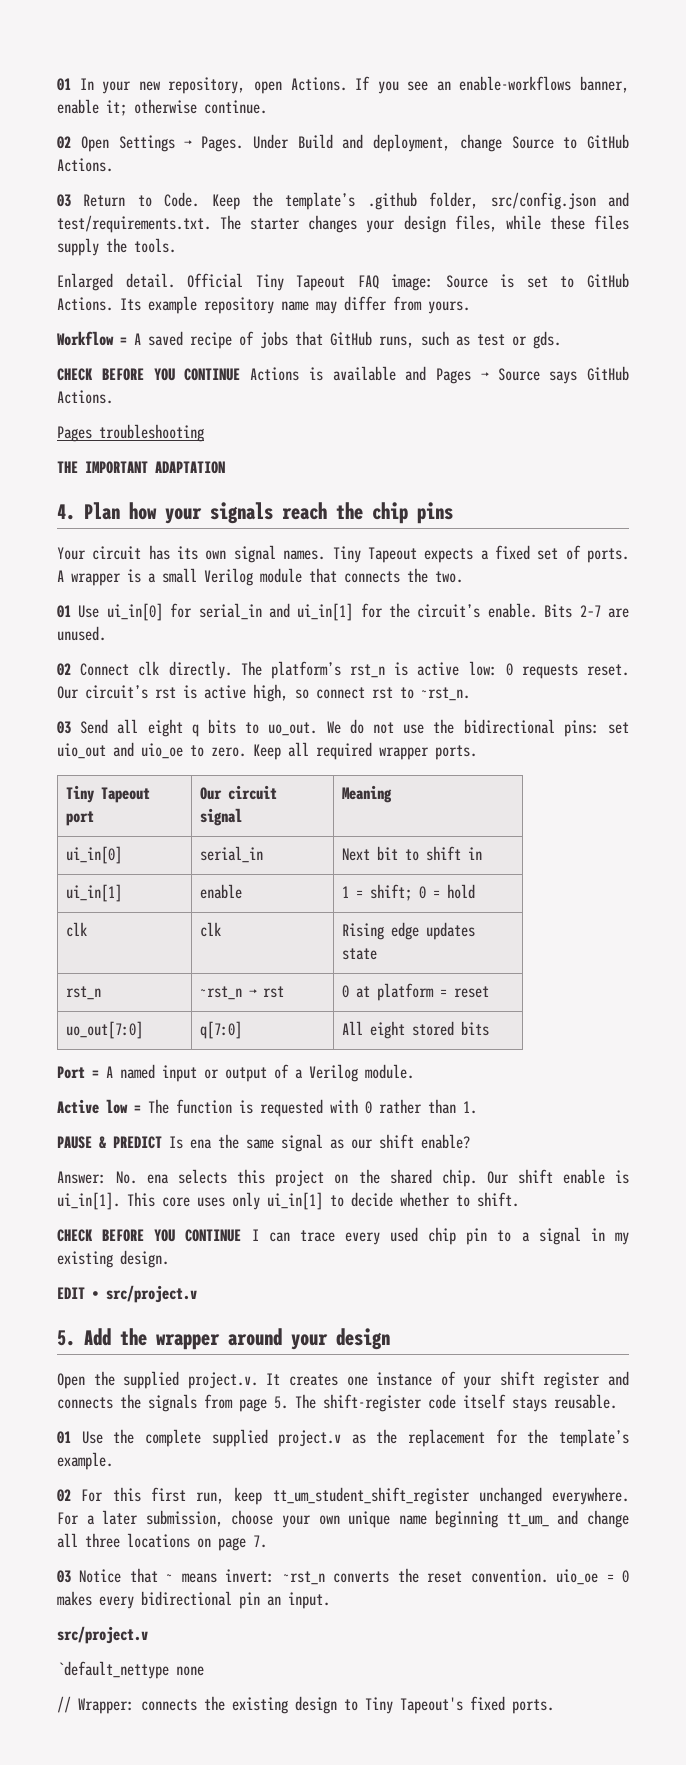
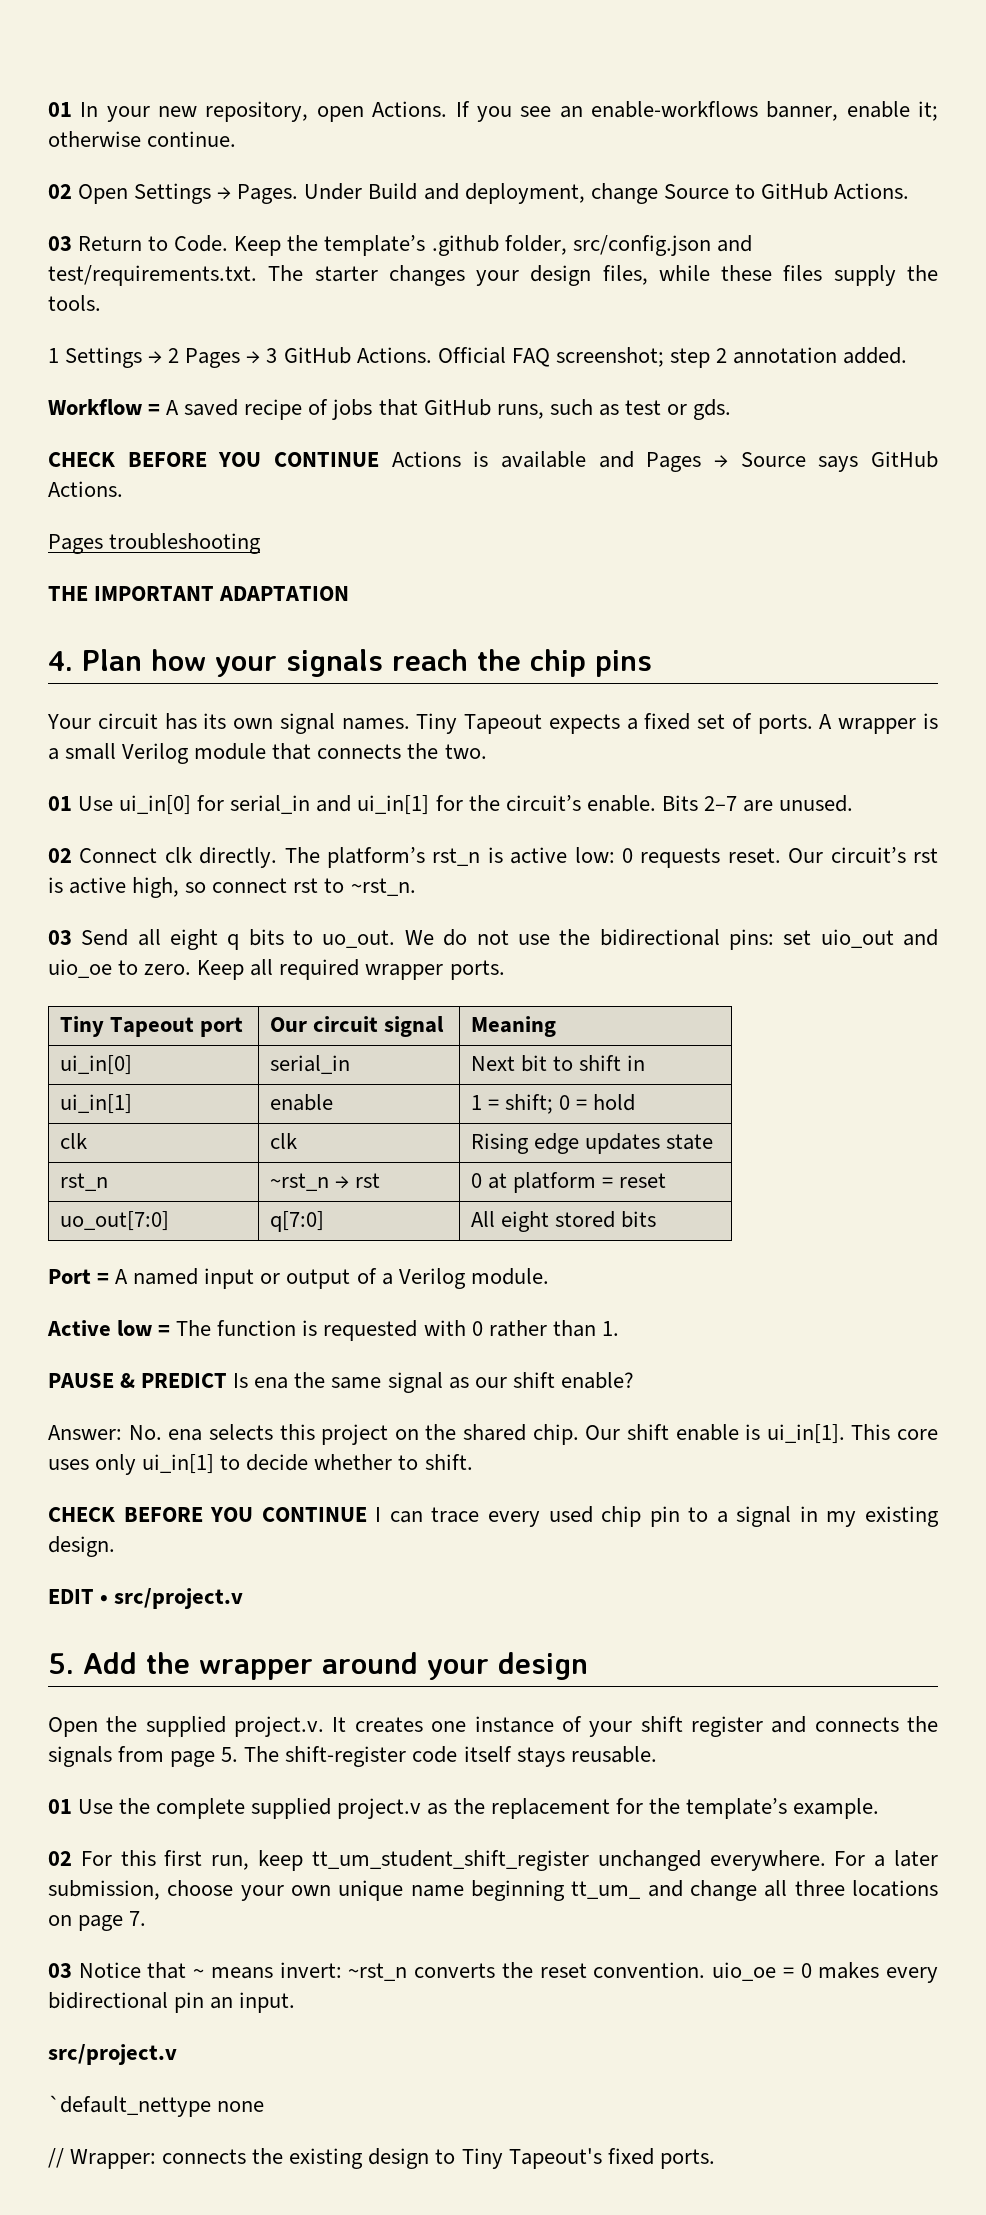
[57,273,629,291] [57,296,470,314] Enlarged detail. Official Tiny Tapeout FAQ image: Source is set to GitHub Actions. Its example repository name may differ from yours. -> [48,347,908,368] 1 Settings → 2 Pages → 3 GitHub Actions. Official FAQ screenshot; step 2 annotation added.

